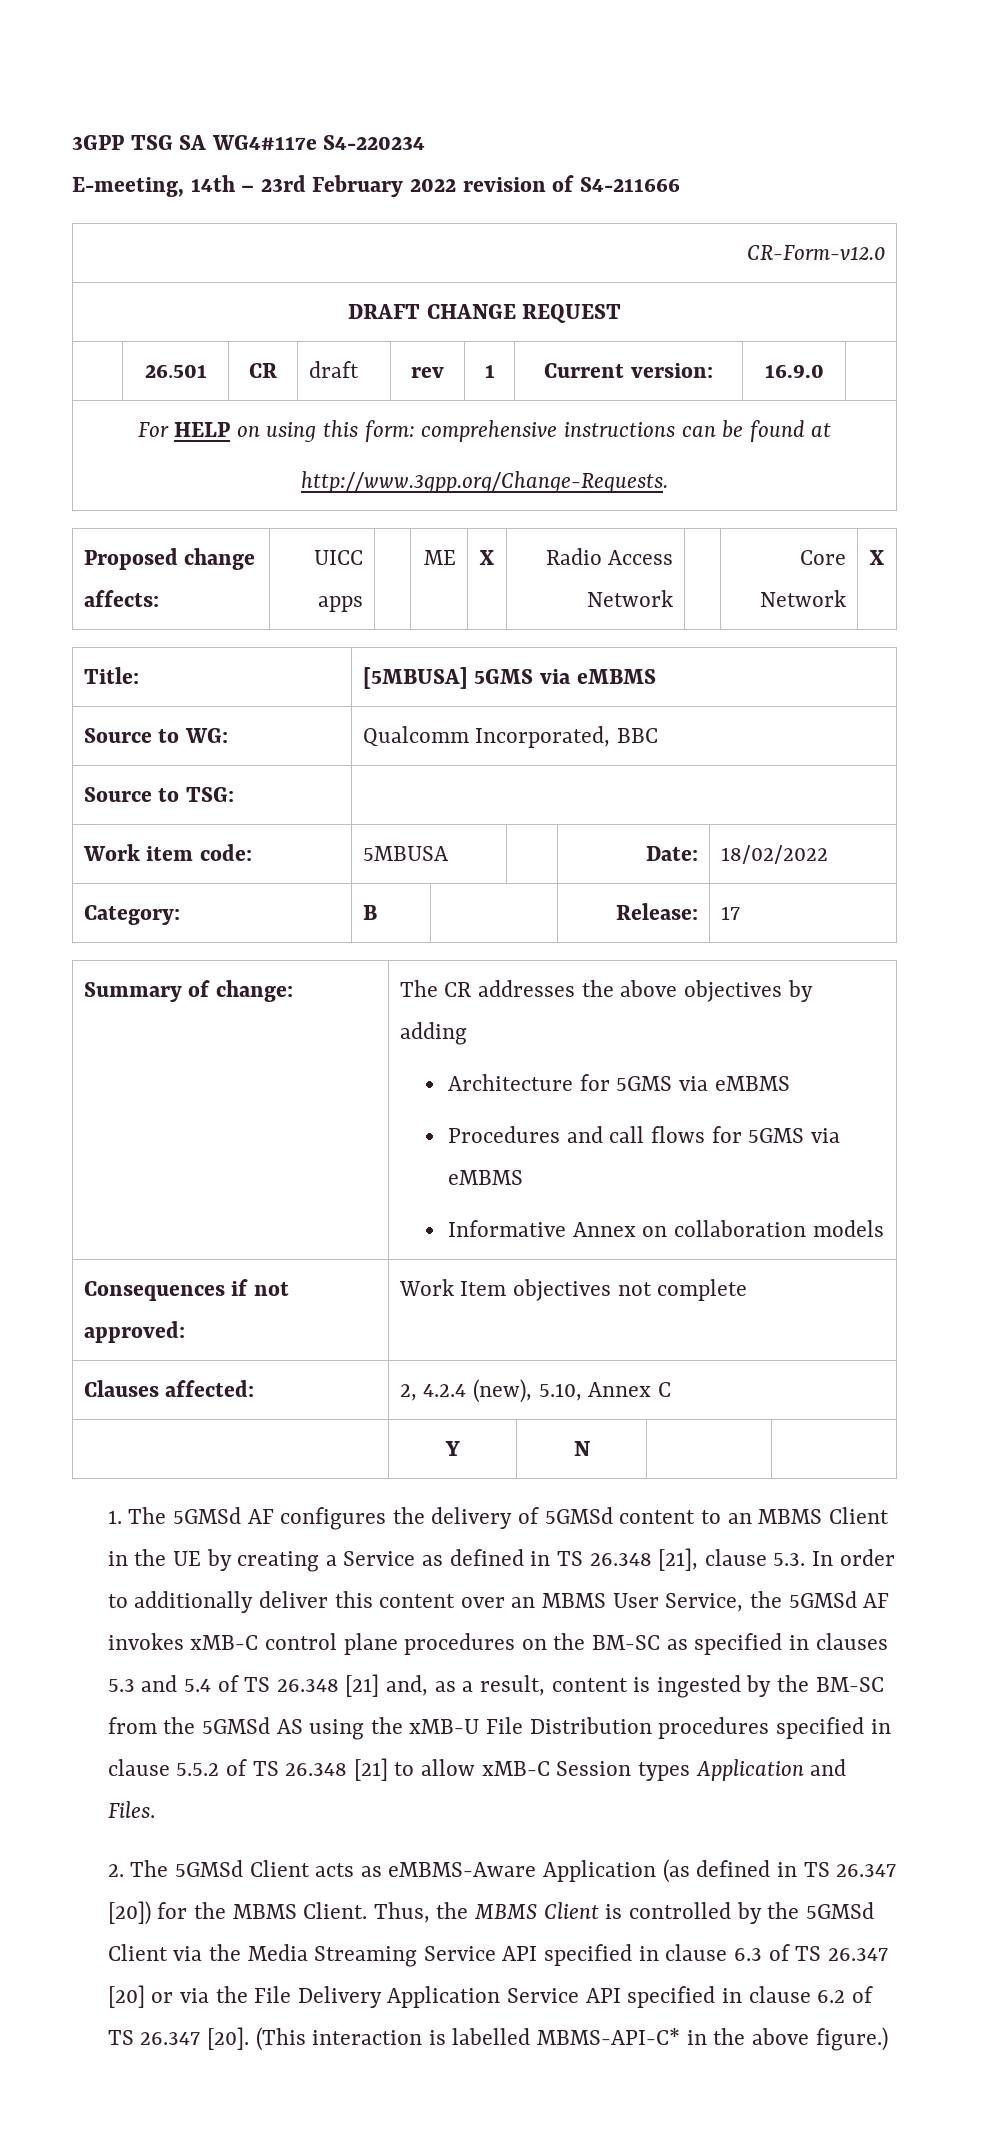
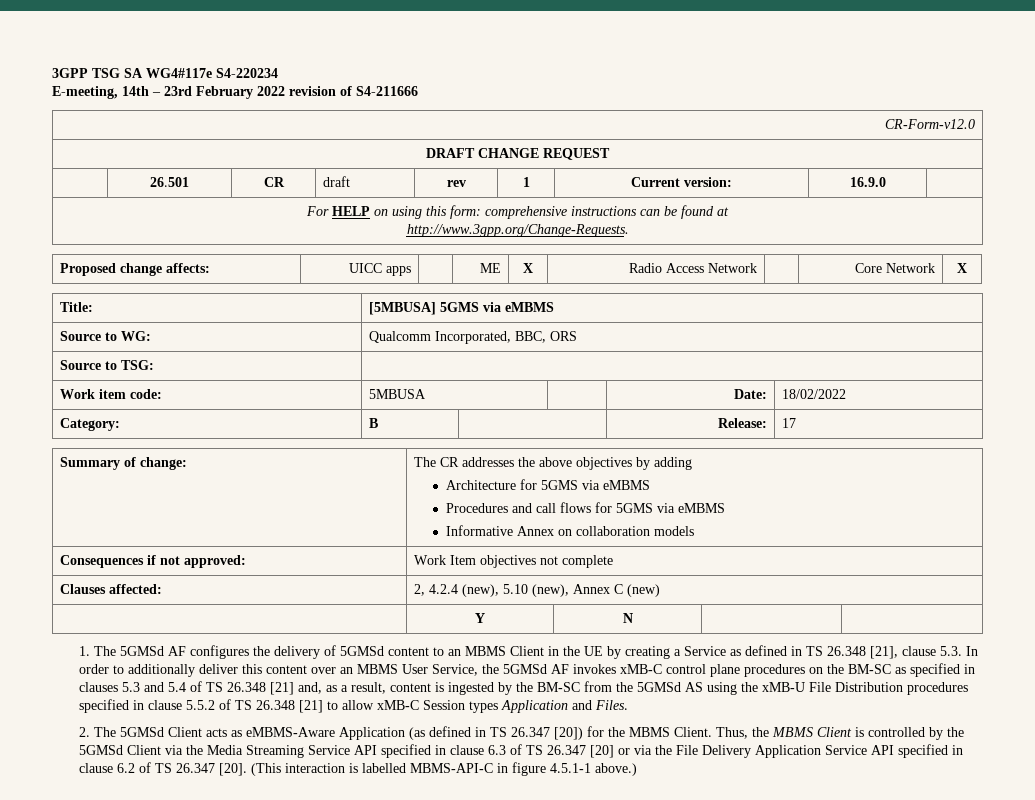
[617,728,659,743] BBC -> [514,331,577,343] BBC, ORS
[538,1383,582,1401] 5.10, -> [502,584,569,597] 5.10 (new),
(671, 1389) none -> [626,584,660,597] (new)
[537,2027,888,2051] MBMS-API-C* in the above figure.) -> [410,762,638,776] MBMS-API-C in figure 4.5.1-1 above.)

